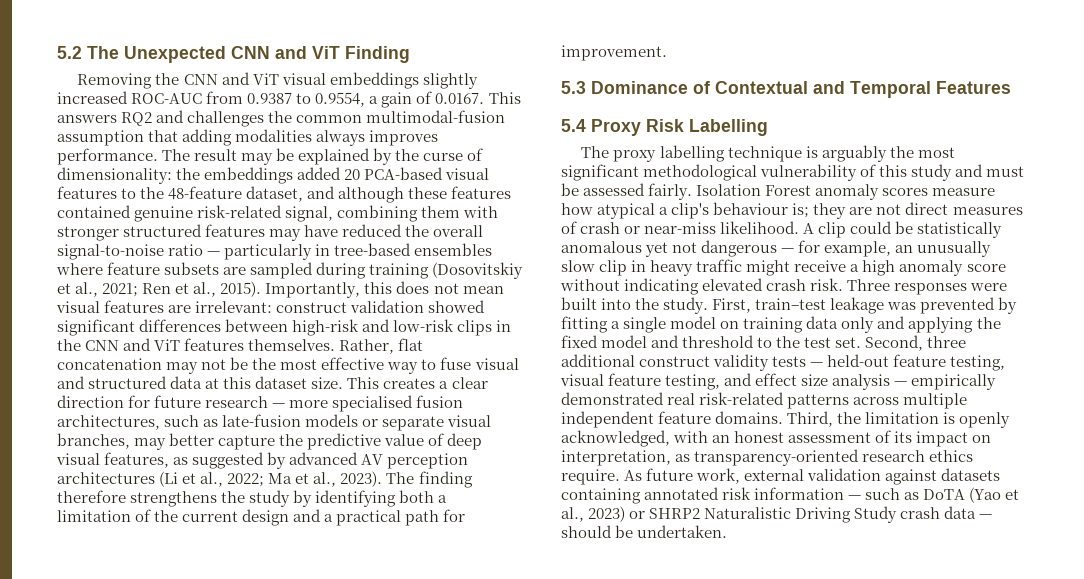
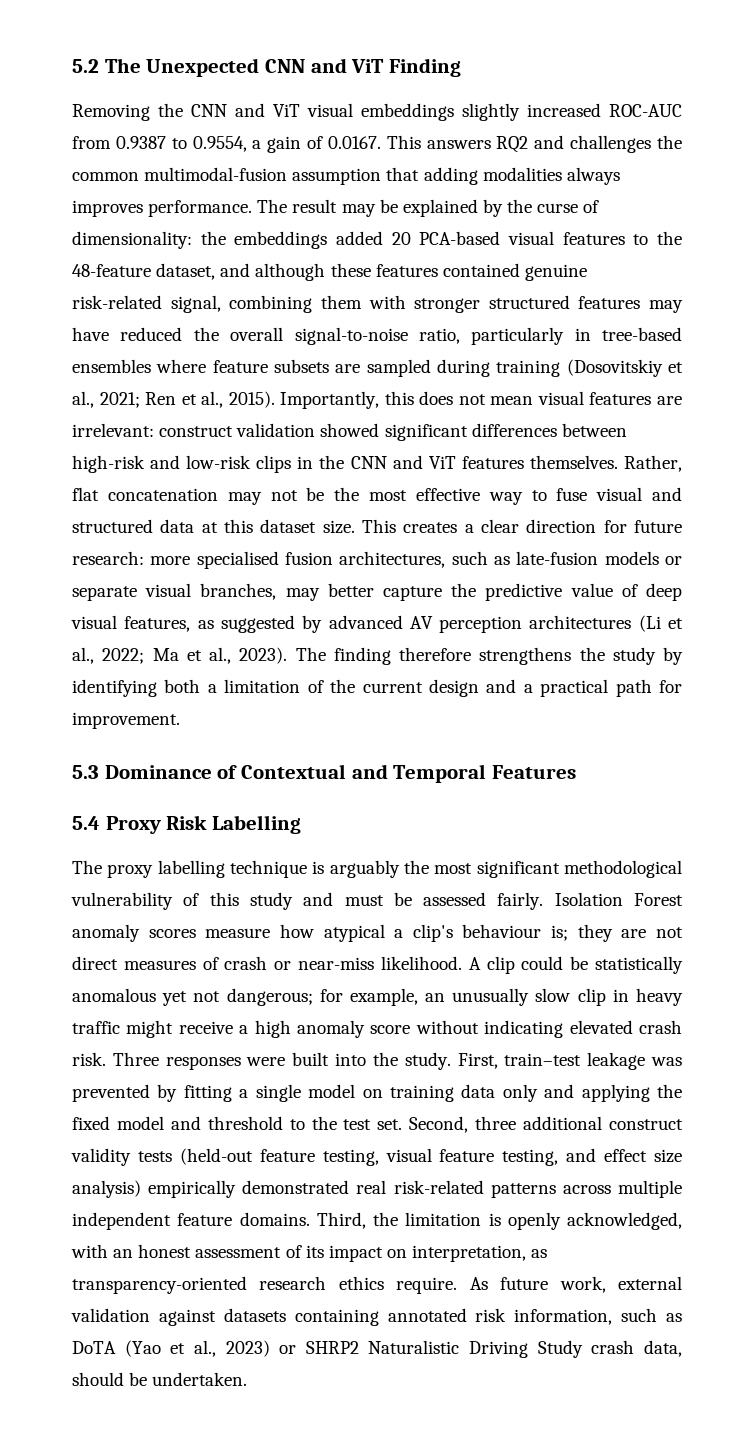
[168,244,221,256] ratio — -> [418,328,460,344] ratio,
[205,396,286,408] research — -> [72,551,144,565] research:
[701,240,795,257] dangerous — -> [226,988,313,1006] dangerous;
[810,354,890,367] — held-out -> [179,1148,253,1165] (held-out
[832,374,908,390] analysis — -> [72,1180,141,1198] analysis)
[754,487,862,500] information — -> [514,1309,613,1325] information,
[944,506,993,519] data — -> [643,1340,682,1357] data,

